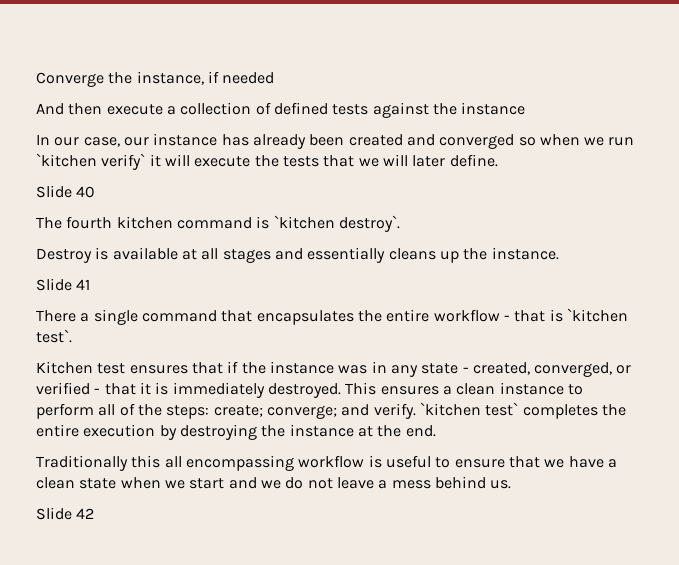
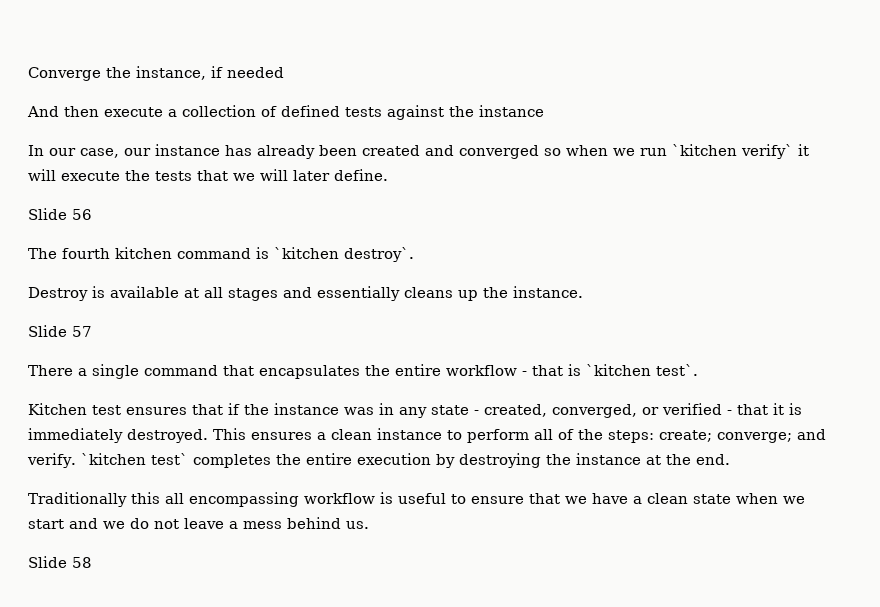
[76,186,96,198] 40 -> [72,209,92,220] 56
[76,279,91,290] 41 -> [72,326,92,337] 57
[76,508,95,519] 42 -> [72,557,92,568] 58

